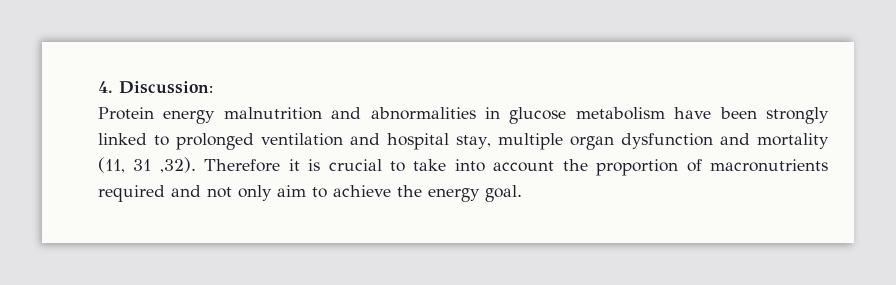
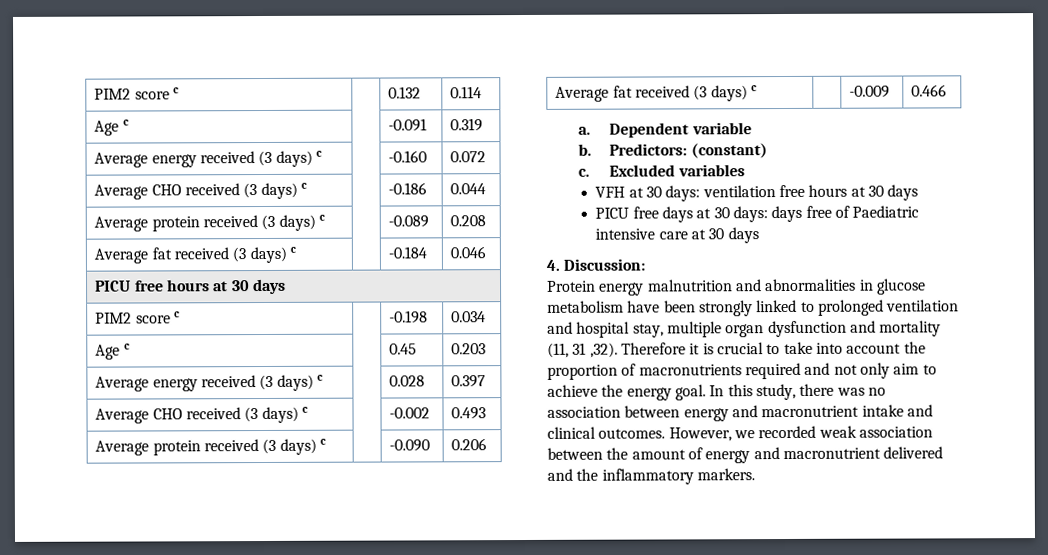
(98, 87) none -> [94,87,180,100] [388,86,422,99] [450,86,483,99] [94,119,129,136] [388,118,428,132] [450,118,484,132] [94,150,323,168] [388,150,428,163] [450,151,487,163] [94,182,308,200] [388,182,428,195] [450,183,487,195] [94,214,326,232] [388,215,430,228] [450,215,487,227] [94,246,297,264] [388,246,428,259] [450,246,487,259] [95,278,287,295] [95,311,181,324] [389,310,429,324] [451,311,487,323] [95,343,130,360] [389,343,418,355] [451,343,487,355] [95,374,324,392] [389,375,426,387] [451,375,487,388] [95,406,309,424] [389,407,431,419] [451,407,487,420] [95,438,327,456] [389,439,431,452] [451,438,488,451] [555,85,758,102] [849,85,891,98] [911,84,948,97] [577,122,752,138] [577,143,768,159] [577,164,745,177] [595,184,919,202] [595,205,920,223] [595,227,759,244] PIM2 score c | | 0.132 | 0.114 // Age c | | -0.091 | 0.319 // Average energy received (3 days) c | | -0.160 | 0.072 // Average CHO received (3 days) c | | -0.186 | 0.044 // Average protein received (3 days) c | | -0.089 | 0.208 // Average fat received (3 days) c | | -0.184 | 0.046 // PICU free hours at 30 days // PIM2 score c | | -0.198 | 0.034 // Age c | | 0.45 | 0.203 // Average energy received (3 days) c | | 0.028 | 0.397 // Average CHO received (3 days) c | | -0.002 | 0.493 // Average protein received (3 days) c | | -0.090 | 0.206 // Average fat received (3 days) c | | -0.009 | 0.466 // a. Dependent variable // b. Predictors: (constant) // c. Excluded variables // VFH at 30 days: ventilation free hours at 30 days // PICU free days at 30 days: days free of Paediatric intensive care at 30 days //
(522, 193) none -> [709,383,886,401] [547,404,933,422] [547,425,933,442] [547,446,944,464] [547,468,755,485] In this study, there was no association between energy and macronutrient intake and clinical outcomes. However, we recorded weak association between the amount of energy and macronutrient delivered and the inflammatory markers.

